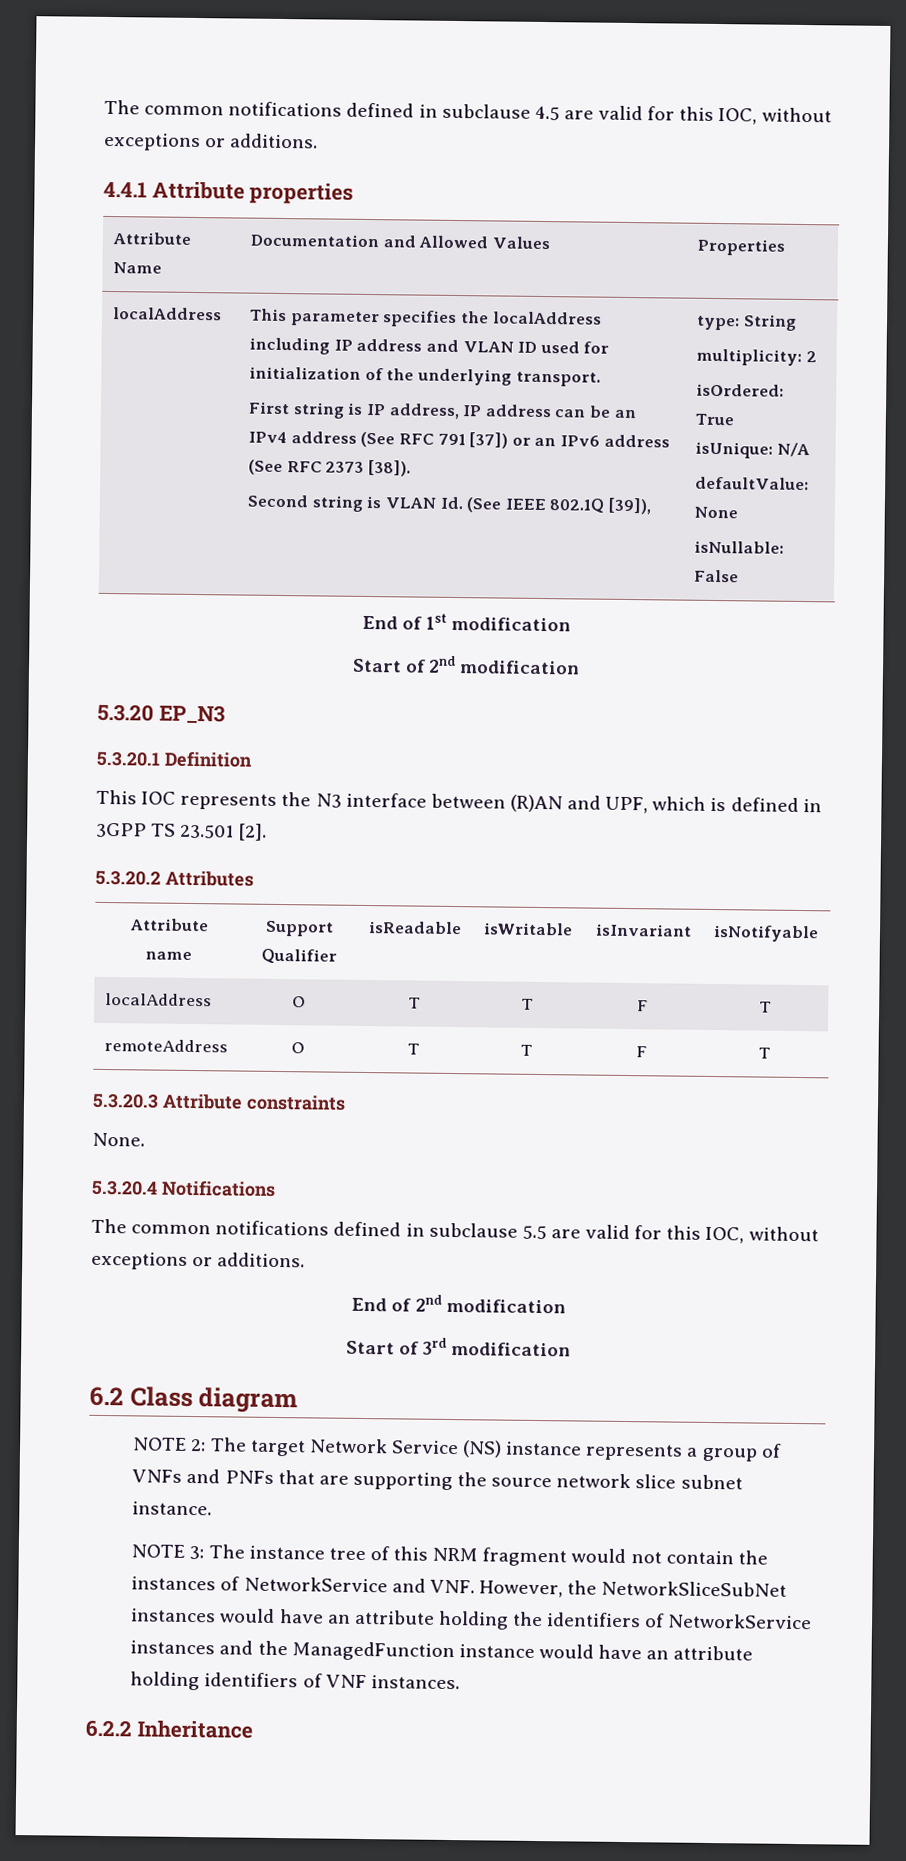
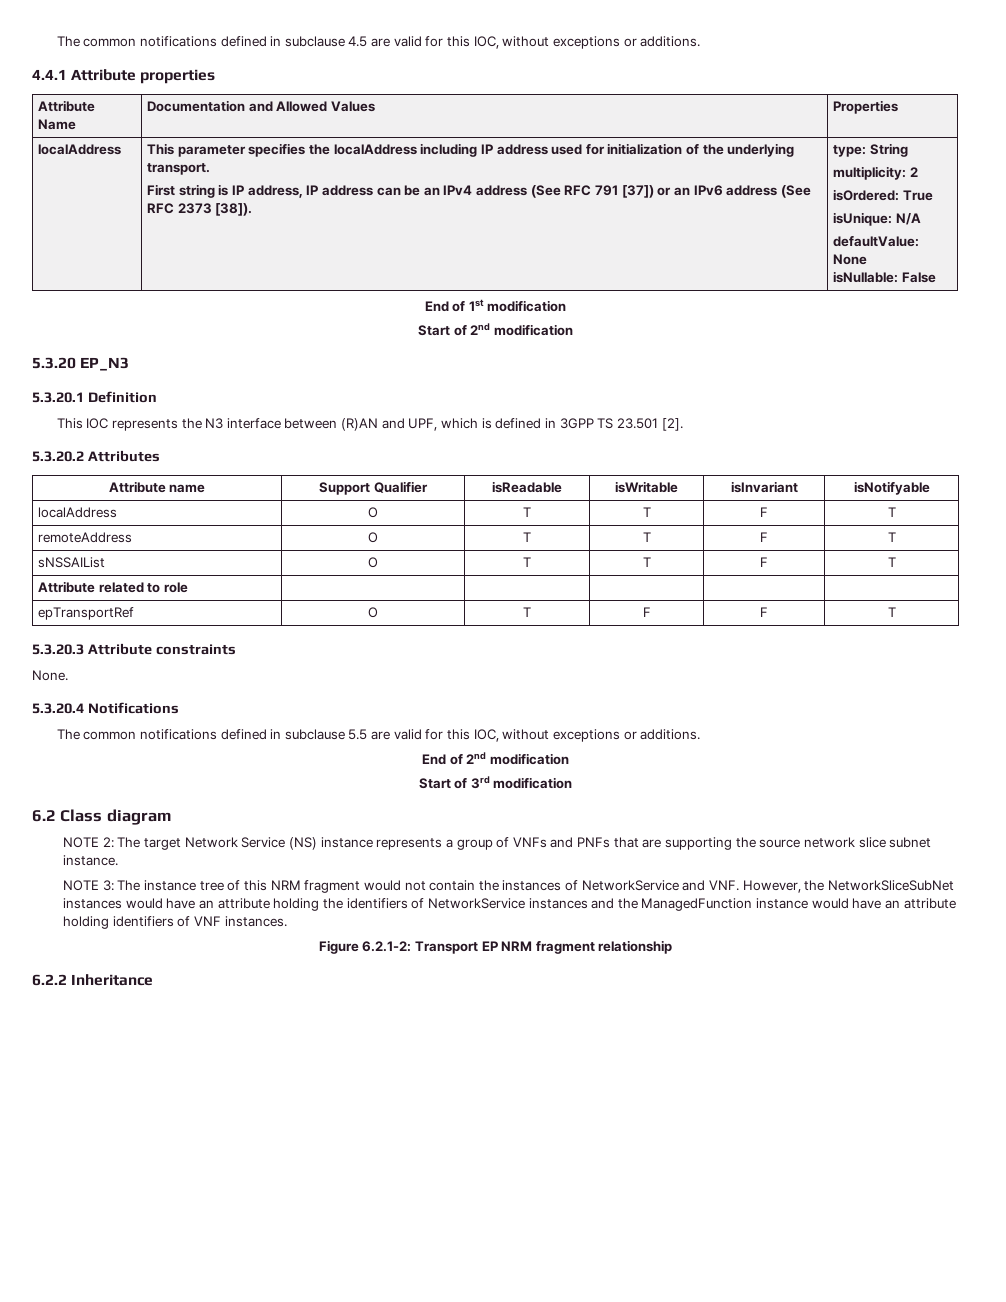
[426,339,538,353] and VLAN ID -> (548, 149) none
[247,494,652,515] // Second string is VLAN Id. (See IEEE 802.1Q [39]), -> (253, 209) none
(771, 1053) none -> [38,557,106,568] [367,557,378,568] [523,557,531,567] [642,557,651,567] [760,557,768,567] [887,557,896,567] [38,581,188,593] [38,607,135,620] [367,607,378,618] [523,607,531,617] [642,607,651,617] [760,607,768,617] [887,607,896,617] // sNSSAIList | O | T | T | F | T // Attribute related to role | | | | | // epTransportRef | O | T | F | F | T
(460, 1682) none -> [318,940,673,954] // Figure 6.2.1-2: Transport EP NRM fragment relationship

